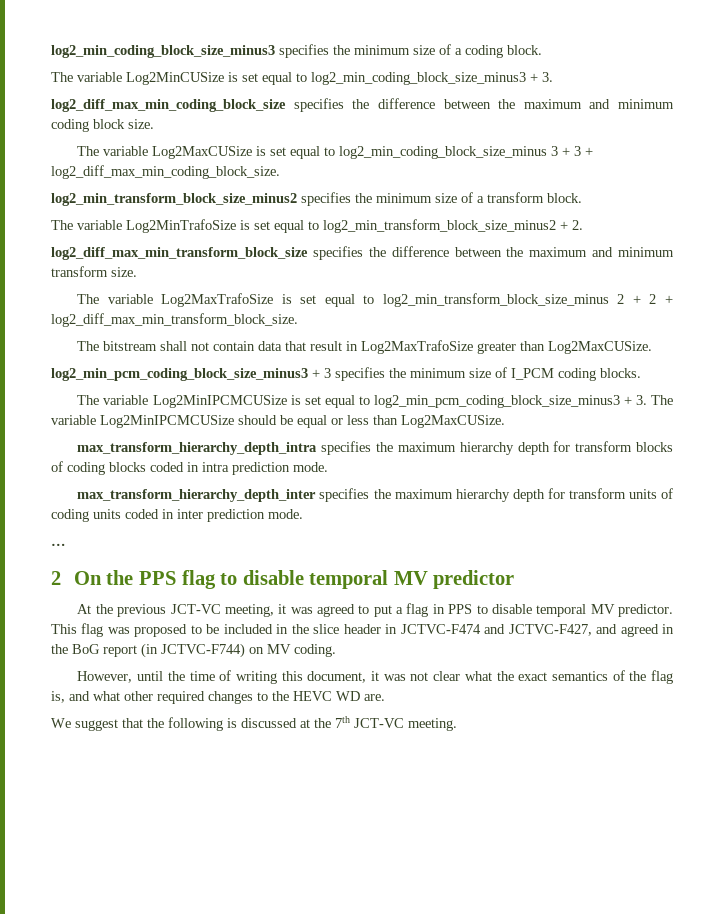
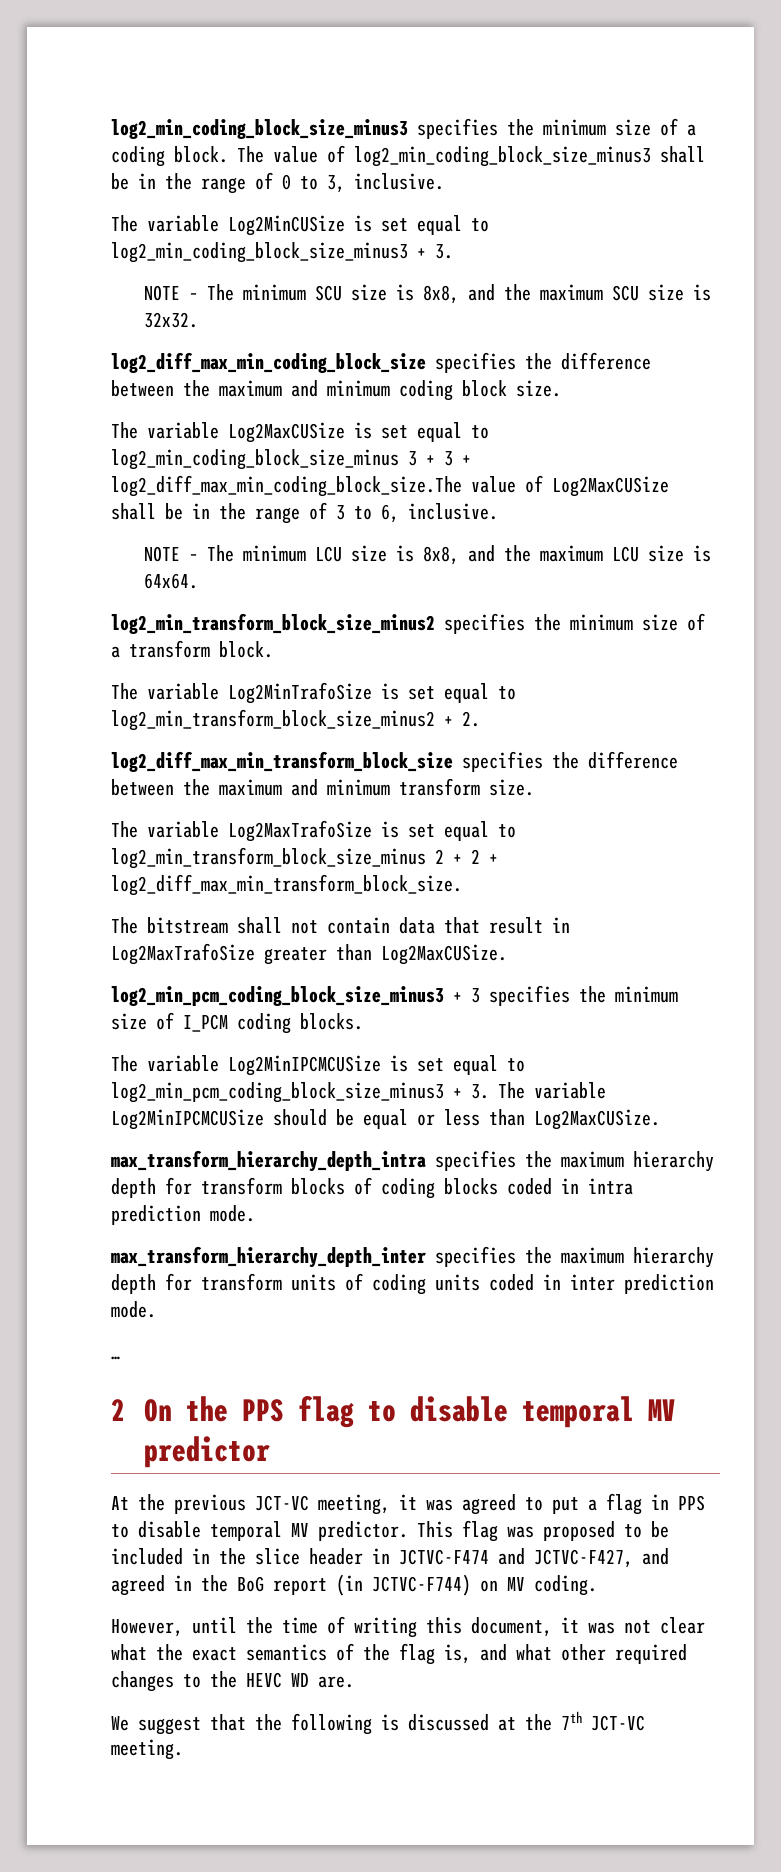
(542, 50) none -> [237,145,705,167] [111,172,444,194] The value of log2_min_coding_block_size_minus3 shall be in the range of 0 to 3, inclusive.
(553, 77) none -> [143,284,711,304] [143,312,198,328] // NOTE – The minimum SCU size is 8x8, and the maximum SCU size is 32x32.
[51,165,280,179] log2_diff_max_min_coding_block_size. -> [111,475,669,497] [111,502,498,524] [143,545,711,565] [143,573,198,589] log2_diff_max_min_coding_block_size.The value of Log2MaxCUSize shall be in the range of 3 to 6, inclusive. // NOTE – The minimum LCU size is 8x8, and the maximum LCU size is 64x64.

